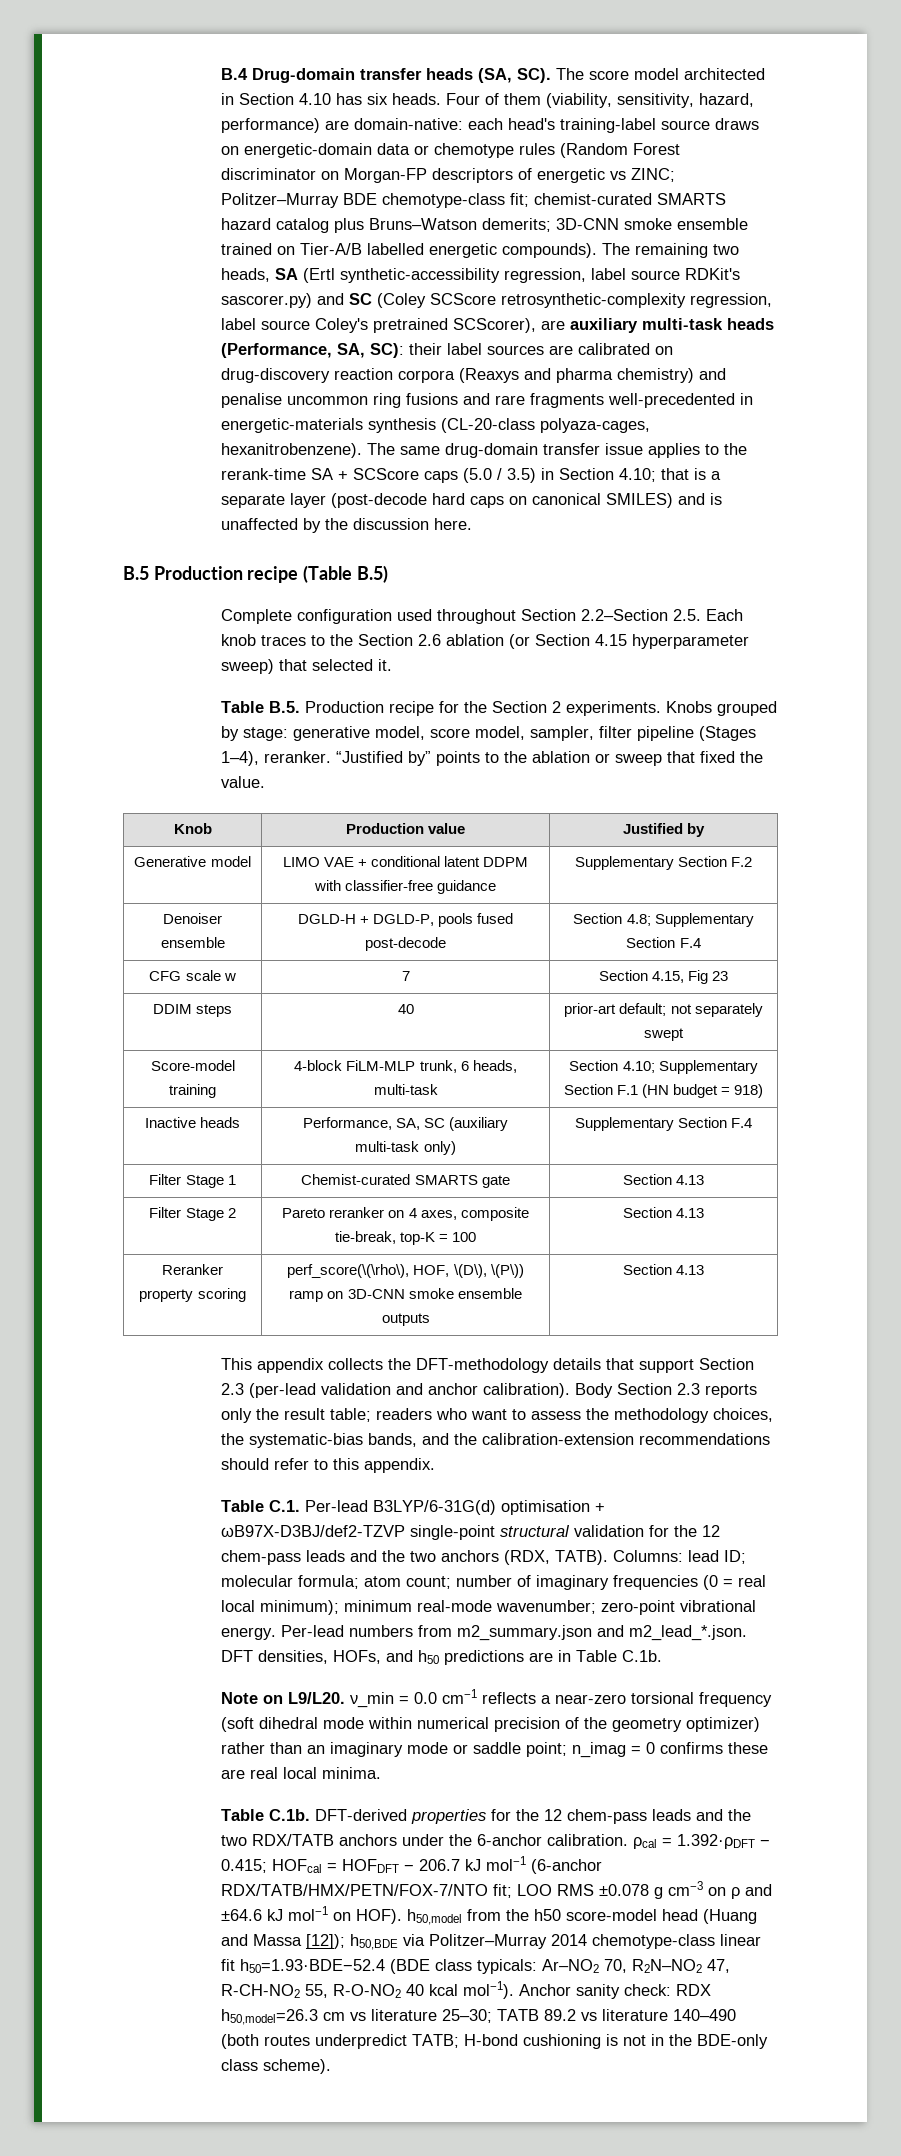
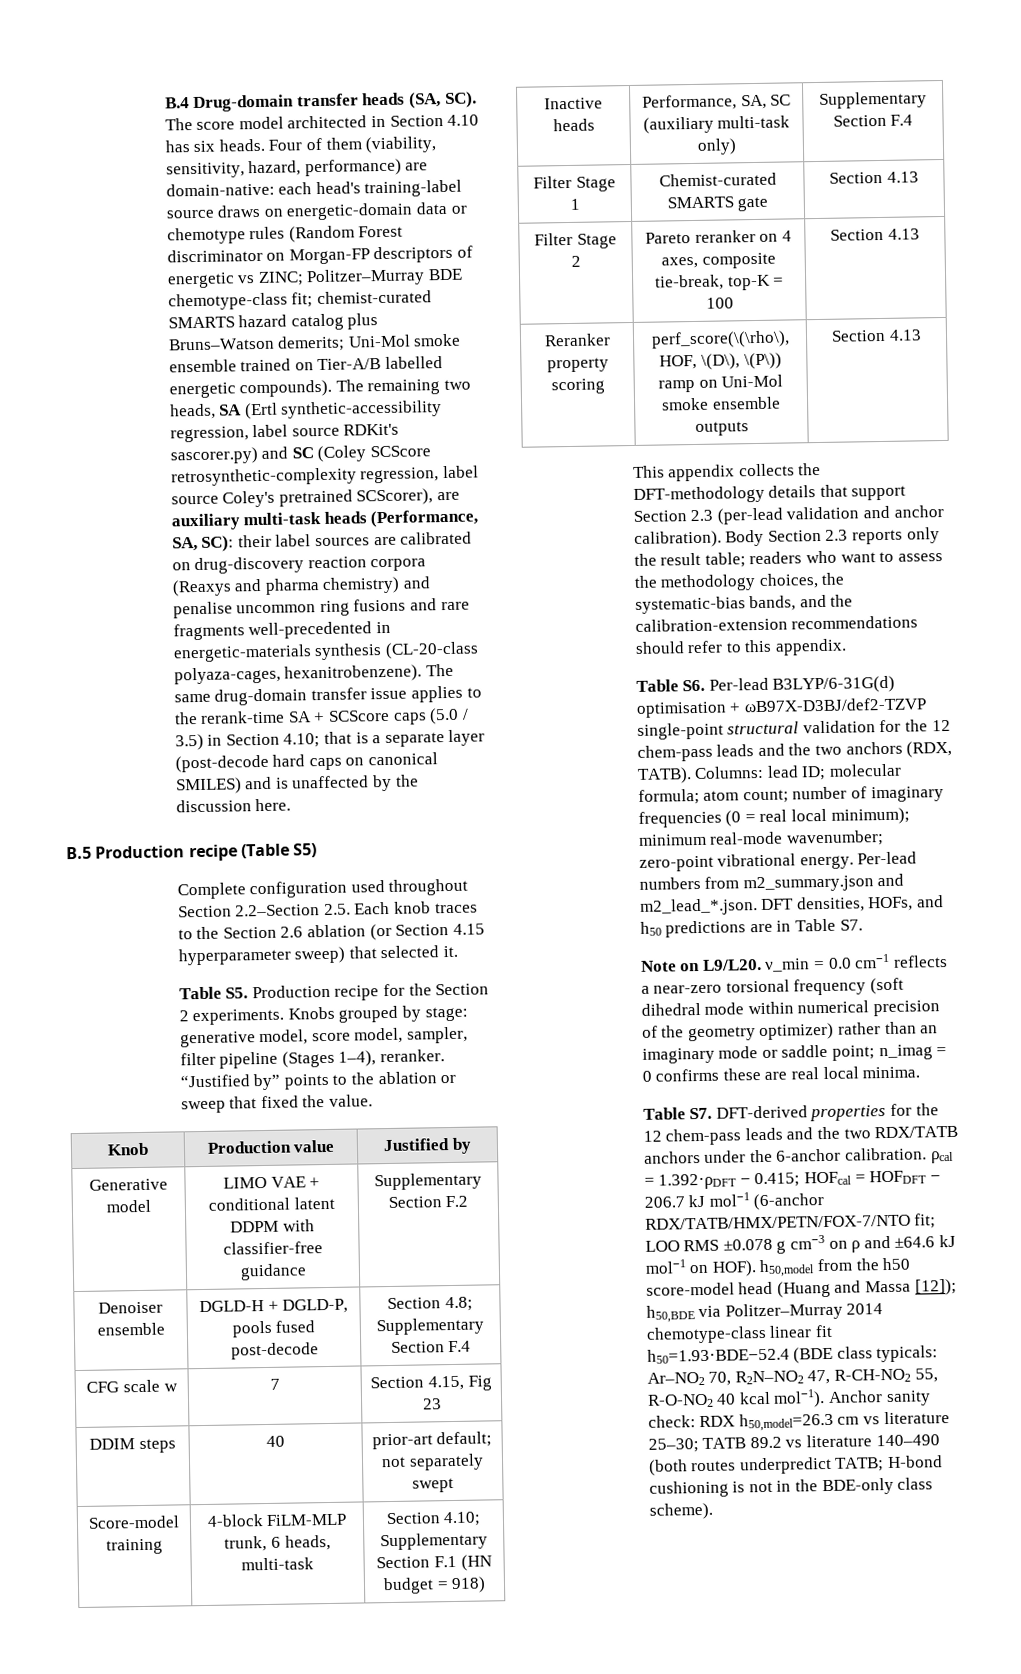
[555,218,619,230] 3D-CNN -> [347,334,411,348] Uni-Mol
[356,565,388,583] B.5) -> [293,843,318,858] S5)
[268,701,300,713] B.5. -> [225,987,249,999] S5.
[347,1289,405,1299] 3D-CNN -> [721,374,784,388] Uni-Mol
[268,1500,300,1512] C.1. -> [682,679,706,692] S6.
[621,1650,662,1662] C.1b. -> [839,919,863,931] S7.
[268,1809,310,1821] C.1b. -> [689,1107,713,1120] S7.

